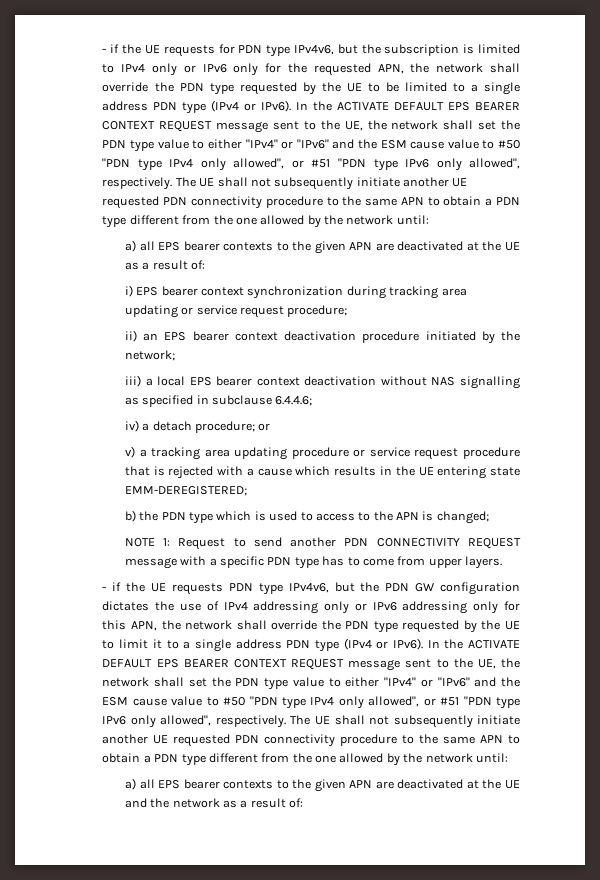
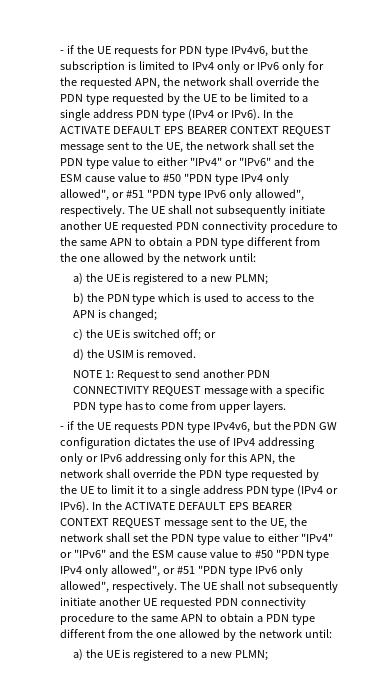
[139,241,521,254] [124,260,206,270] [124,285,467,299] [124,305,348,318] [124,330,520,344] [124,350,175,361] [124,375,520,389] [124,395,313,407] [124,420,271,433] [124,446,520,460] [124,466,520,479] [124,486,247,496] all EPS bearer contexts to the given APN are deactivated at the UE as a result of: // i) EPS bearer context synchronization during tracking area updating or service request procedure; // ii) an EPS bearer context deactivation procedure initiated by the network; // iii) a local EPS bearer context deactivation without NAS signalling as specified in subclause 6.4.4.6; // iv) a detach procedure; or // v) a tracking area updating procedure or service request procedure that is rejected with a cause which results in the UE entering state EMM-DEREGISTERED; -> [85,273,269,285] the UE is registered to a new PLMN;
(489, 517) none -> [72,329,217,341] [72,349,197,361] // c) the UE is switched off; or // d) the USIM is removed.
[139,779,521,792] [124,798,304,808] all EPS bearer contexts to the given APN are deactivated at the UE and the network as a result of: -> [85,649,269,661] the UE is registered to a new PLMN;

